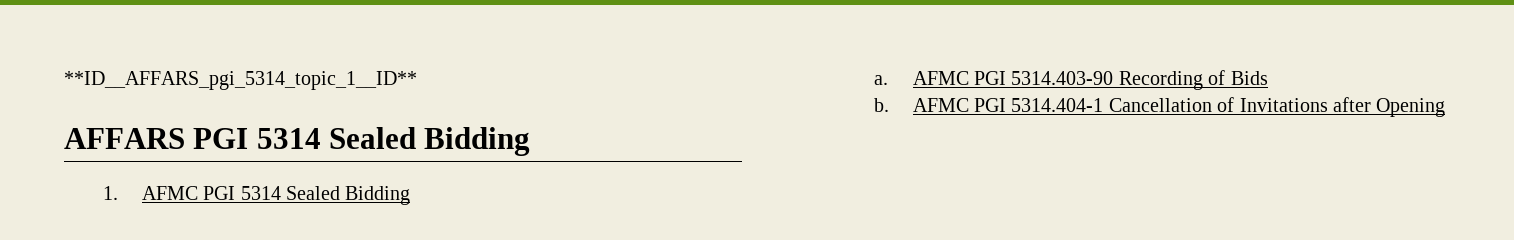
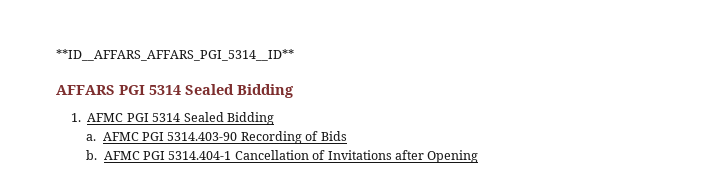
[64,71,417,90] **ID__AFFARS_pgi_5314_topic_1__ID** -> [56,49,294,61] **ID__AFFARS_AFFARS_PGI_5314__ID**

